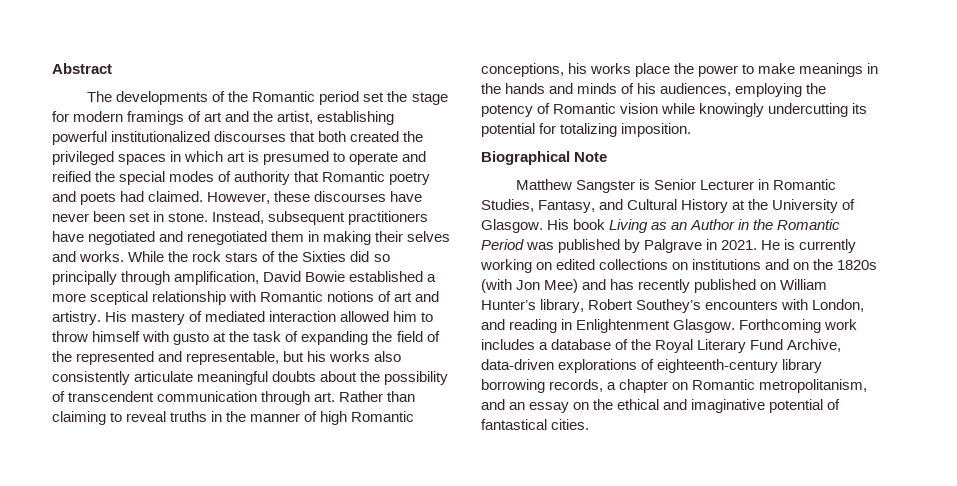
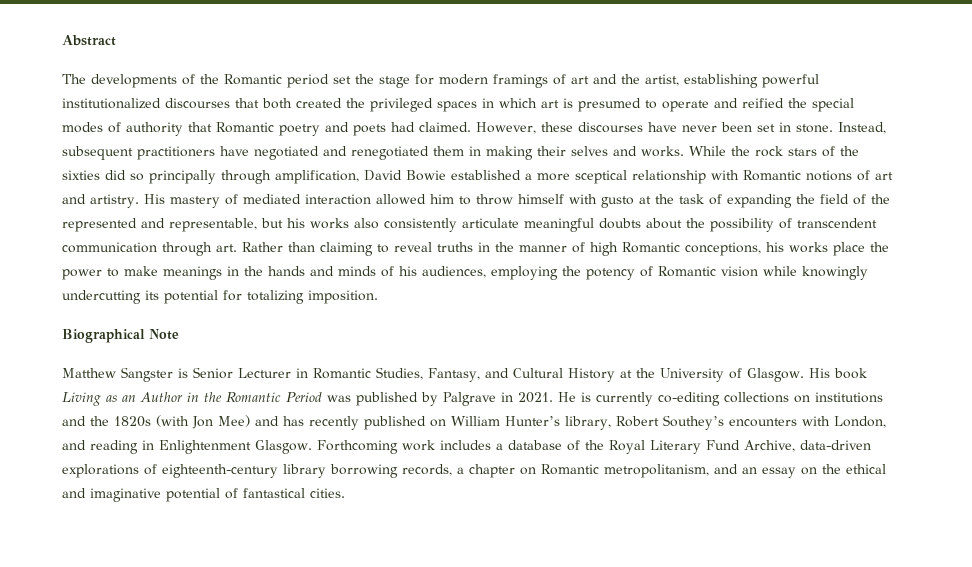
[302,251,347,262] Sixties -> [62,170,100,180] sixties
[480,259,596,273] working on edited -> [658,392,720,406] co-editing
[793,262,810,270] on -> (86, 421) none

